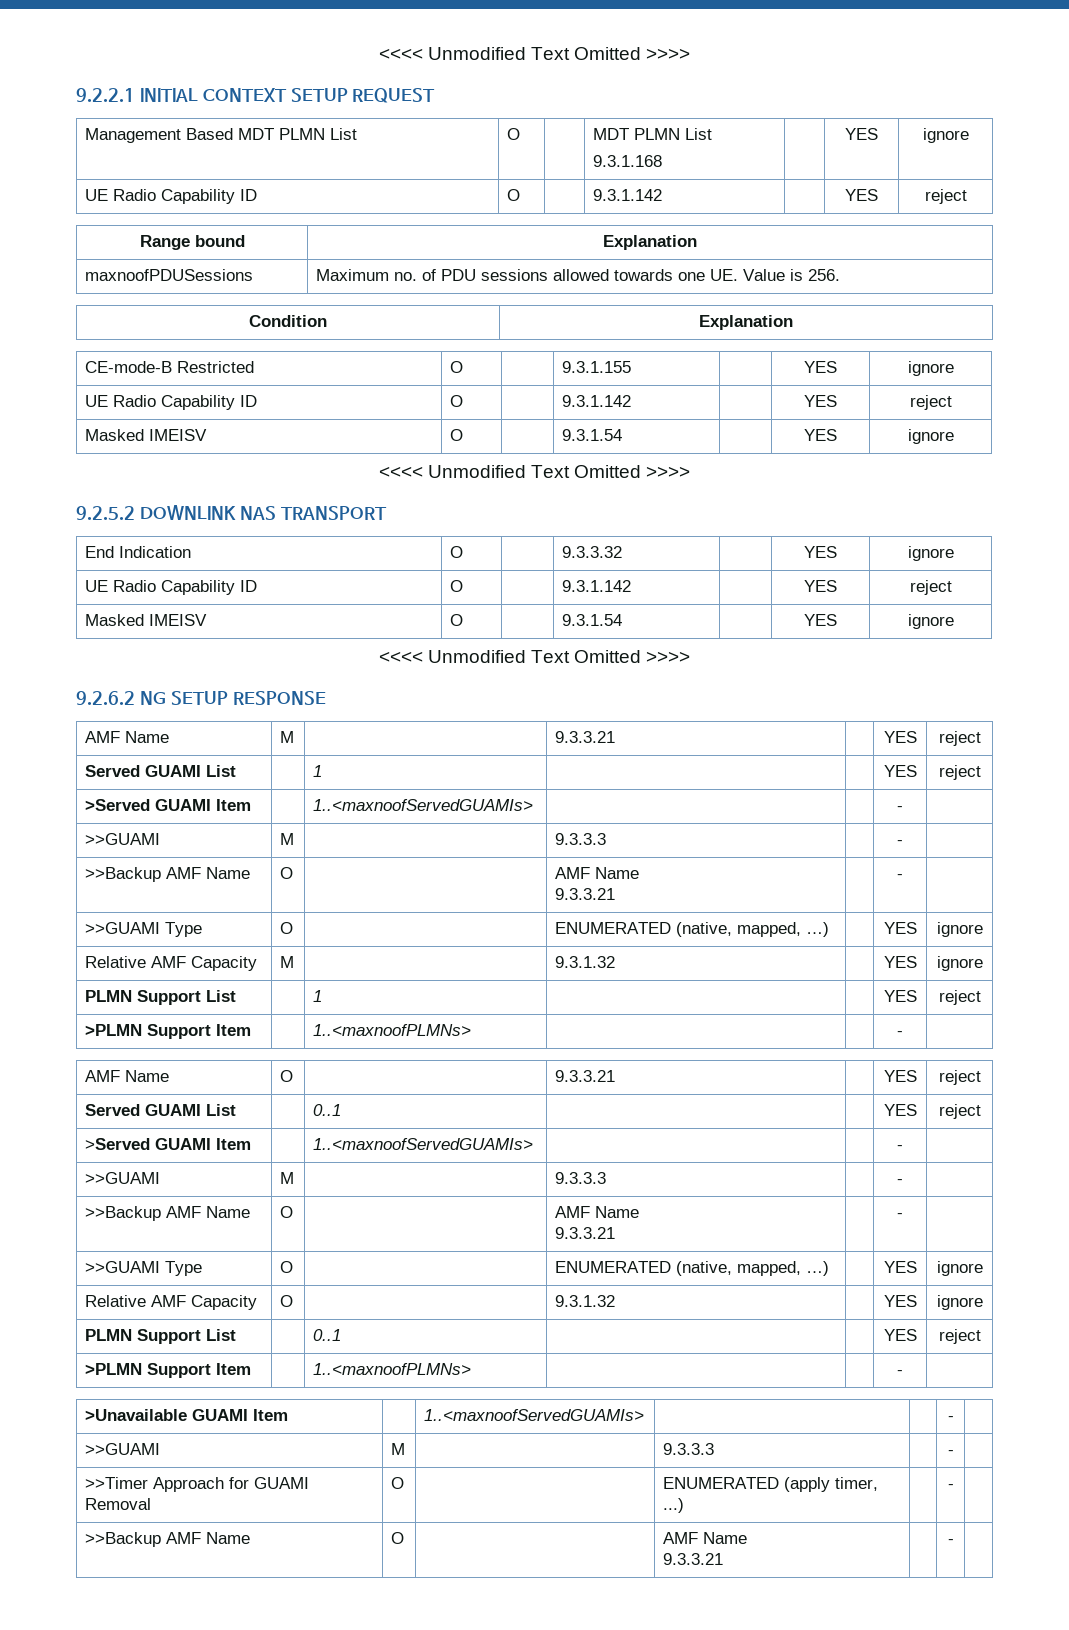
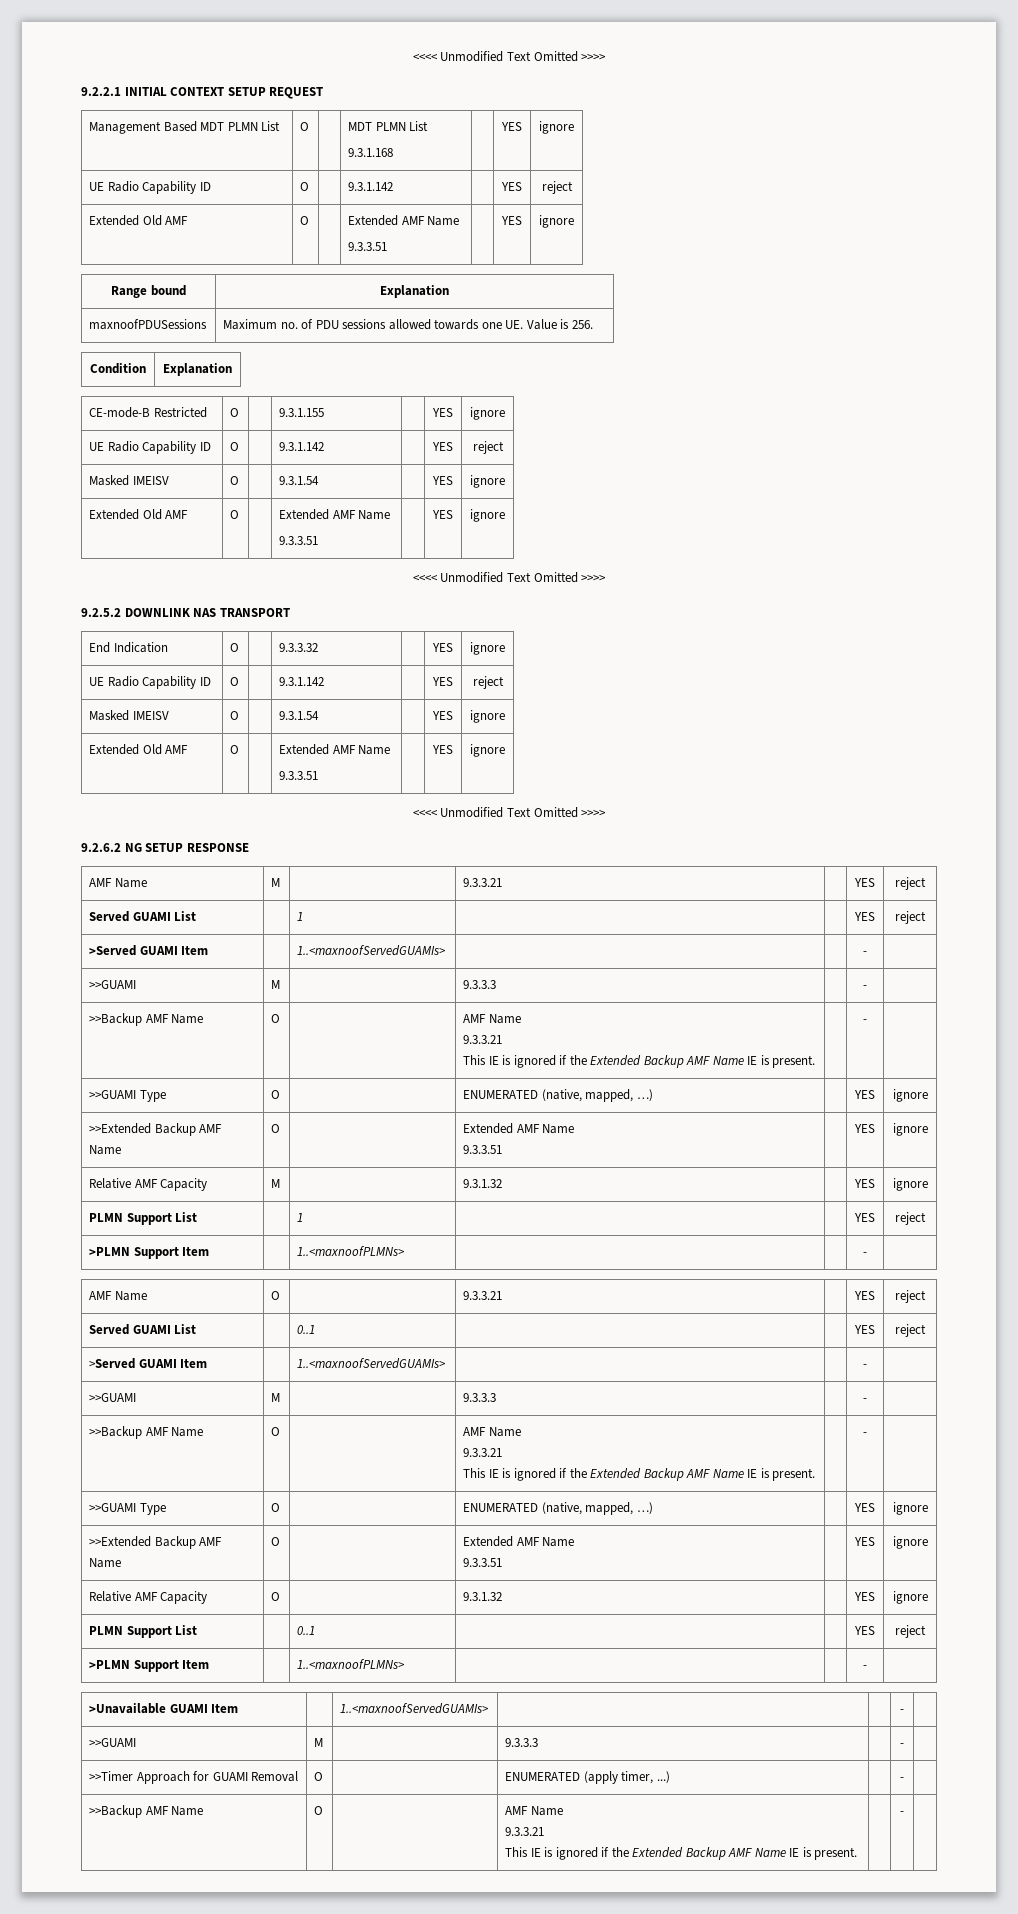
(967, 196) none -> [89,215,189,226] [300,216,310,225] [348,215,460,226] [348,242,388,251] [501,216,522,225] [539,215,574,228] // Extended Old AMF | O | | Extended AMF Name // 9.3.3.51 | | YES | ignore
(954, 436) none -> [89,509,189,520] [230,510,240,519] [279,509,391,520] [279,536,319,545] [432,510,453,519] [470,509,505,522] // Extended Old AMF | O | | Extended AMF Name // 9.3.3.51 | | YES | ignore
(954, 621) none -> [89,744,189,755] [230,745,240,754] [279,744,391,755] [279,771,319,780] [432,745,453,754] [470,744,505,757] // Extended Old AMF | O | | Extended AMF Name // 9.3.3.51 | | YES | ignore
(616, 894) none -> [463,1055,816,1068] // This IE is ignored if the Extended Backup AMF Name IE is present.
(983, 929) none -> [89,1123,223,1136] [89,1145,122,1155] [271,1124,281,1133] [463,1123,575,1134] [463,1145,503,1154] [854,1124,875,1133] [892,1123,928,1136] // >>Extended Backup AMF Name | O | | Extended AMF Name // 9.3.3.51 | | YES | ignore
(616, 1233) none -> [463,1468,816,1481] // This IE is ignored if the Extended Backup AMF Name IE is present.
(983, 1268) none -> [89,1536,223,1549] [89,1558,122,1568] [271,1537,281,1546] [463,1536,575,1547] [463,1558,503,1567] [854,1537,875,1546] [892,1536,928,1549] // >>Extended Backup AMF Name | O | | Extended AMF Name // 9.3.3.51 | | YES | ignore
(724, 1559) none -> [505,1847,858,1860] // This IE is ignored if the Extended Backup AMF Name IE is present.

